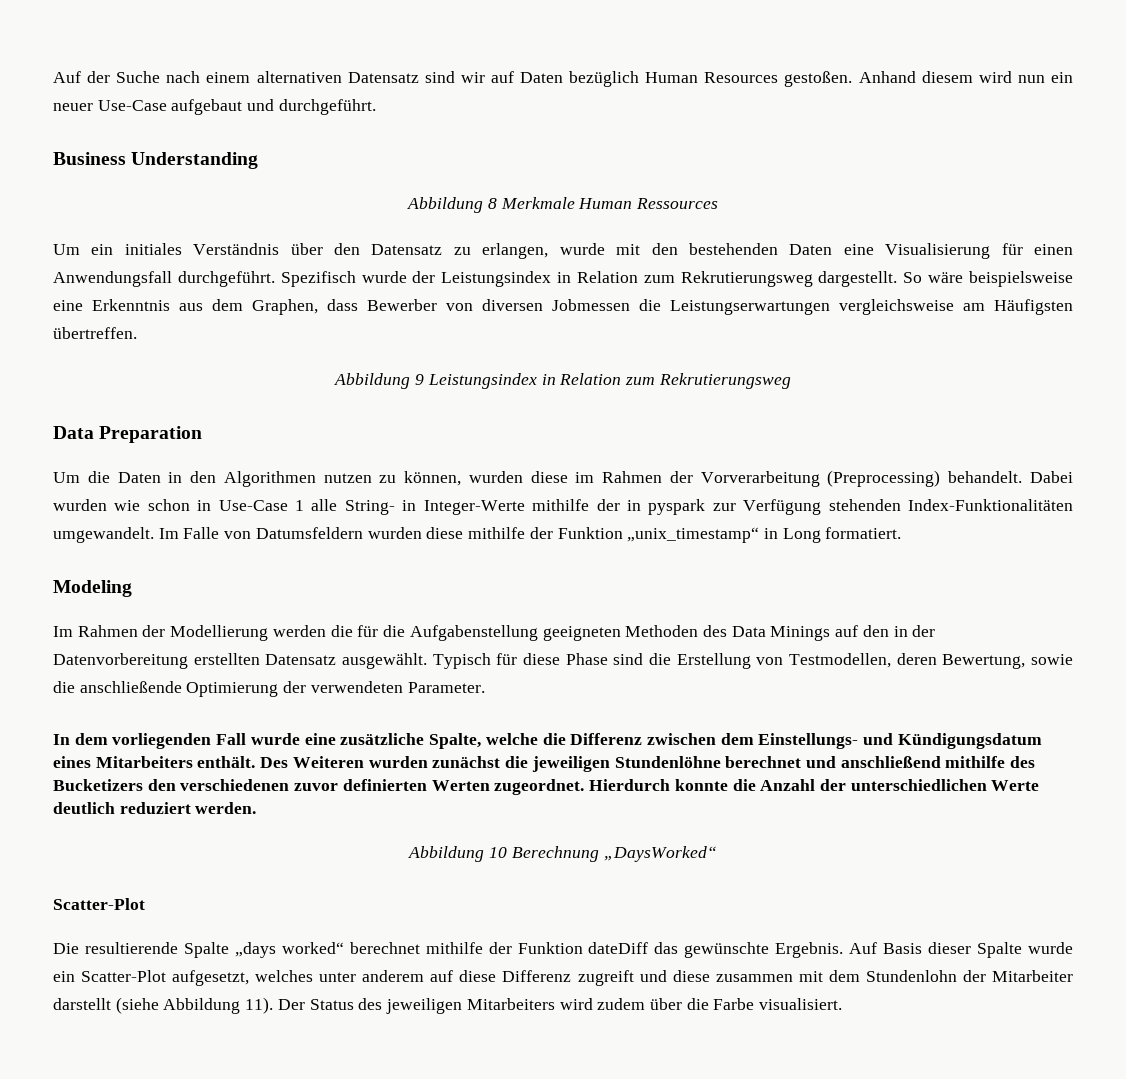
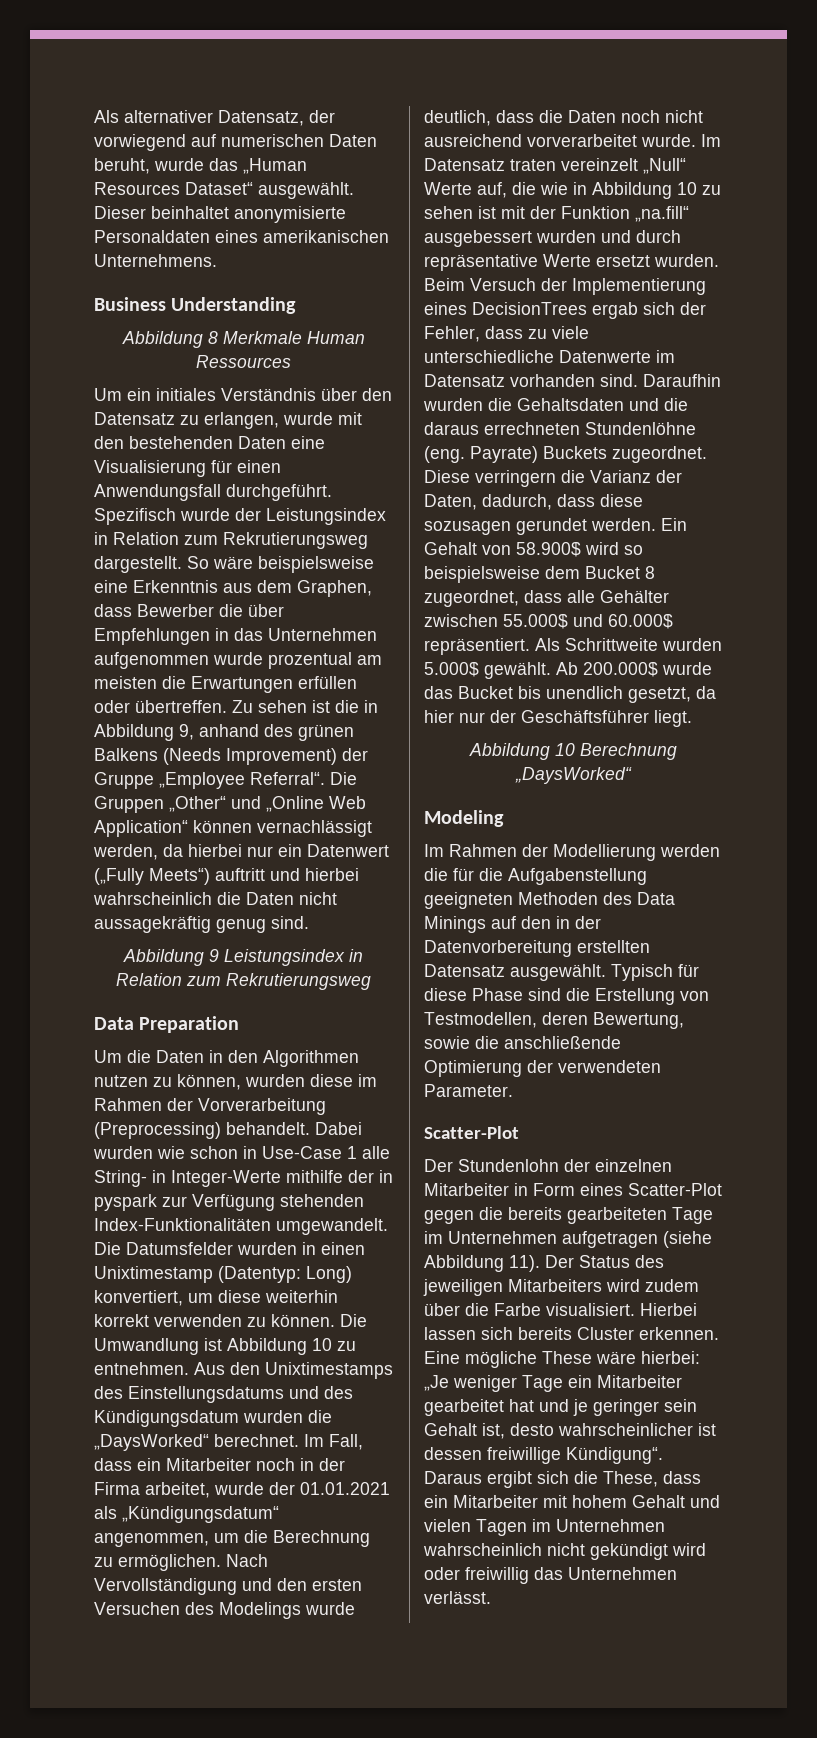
[53,71,1073,87] [53,99,376,115] Auf der Suche nach einem alternativen Datensatz sind wir auf Daten bezüglich Human Resources gestoßen. Anhand diesem wird nun ein neuer Use-Case aufgebaut und durchgeführt. -> [94,110,335,126] [94,134,377,151] [94,158,307,174] [94,182,354,199] [94,206,346,223] [94,230,389,243] [94,254,217,267] Als alternativer Datensatz, der vorwiegend auf numerischen Daten beruht, wurde das „Human Resources Dataset“ ausgewählt. Dieser beinhaltet anonymisierte Personaldaten eines amerikanischen Unternehmens.
[446,299,1073,315] [53,327,137,339] von diversen Jobmessen die Leistungserwartungen vergleichsweise am Häufigsten übertreffen. -> [219,604,284,617] [94,628,377,645] [94,652,382,669] [94,676,357,693] [94,700,378,713] [94,724,354,741] [94,748,368,765] [94,772,357,789] [94,796,366,813] [94,820,372,837] [93,844,389,860] [94,868,359,885] [93,892,337,905] [94,916,309,933] die über Empfehlungen in das Unternehmen aufgenommen wurde prozentual am meisten die Erwartungen erfüllen oder übertreffen. Zu sehen ist die in Abbildung 9, anhand des grünen Balkens (Needs Improvement) der Gruppe „Employee Referral“. Die Gruppen „Other“ und „Online Web Application“ können vernachlässigt werden, da hierbei nur ein Datenwert („Fully Meets“) auftritt und hierbei wahrscheinlich die Daten nicht aussagekräftig genug sind.
[158,527,902,543] Im Falle von Datumsfeldern wurden diese mithilfe der Funktion „unix_timestamp“ in Long formatiert. -> [94,1242,365,1255] [94,1266,352,1283] [94,1290,338,1306] [94,1314,367,1327] [94,1338,356,1355] [94,1362,393,1379] [94,1386,353,1403] [94,1410,332,1427] [94,1434,363,1451] [94,1458,345,1471] [94,1482,390,1498] [94,1506,279,1523] [94,1530,370,1547] [94,1554,268,1571] [94,1578,362,1595] [94,1602,355,1619] [424,110,703,126] [424,134,721,147] [424,158,686,174] [424,182,721,199] [424,206,689,222] [424,230,681,247] [424,254,719,271] [424,278,706,295] [424,302,706,319] [424,326,589,342] [424,350,675,363] [424,374,721,387] [423,398,688,411] [424,422,696,435] [424,446,707,463] [424,470,682,487] [424,494,643,510] [424,518,687,535] [424,542,643,557] [424,566,655,583] [424,590,669,607] [424,614,673,629] [424,638,722,655] [424,662,712,679] [424,686,716,703] [424,710,692,727] [469,743,677,760] [515,767,632,784] Die Datumsfelder wurden in einen Unixtimestamp (Datentyp: Long) konvertiert, um diese weiterhin korrekt verwenden zu können. Die Umwandlung ist Abbildung 10 zu entnehmen. Aus den Unixtimestamps des Einstellungsdatums und des Kündigungsdatum wurden die „DaysWorked“ berechnet. Im Fall, dass ein Mitarbeiter noch in der Firma arbeitet, wurde der 01.01.2021 als „Kündigungsdatum“ angenommen, um die Berechnung zu ermöglichen. Nach Vervollständigung und den ersten Versuchen des Modelings wurde deutlich, dass die Daten noch nicht ausreichend vorverarbeitet wurde. Im Datensatz traten vereinzelt „Null“ Werte auf, die wie in Abbildung 10 zu sehen ist mit der Funktion „na.fill“ ausgebessert wurden und durch repräsentative Werte ersetzt wurden. Beim Versuch der Implementierung eines DecisionTrees ergab sich der Fehler, dass zu viele unterschiedliche Datenwerte im Datensatz vorhanden sind. Daraufhin wurden die Gehaltsdaten und die daraus errechneten Stundenlöhne (eng. Payrate) Buckets zugeordnet. Diese verringern die Varianz der Daten, dadurch, dass diese sozusagen gerundet werden. Ein Gehalt von 58.900$ wird so beispielsweise dem Bucket 8 zugeordnet, dass alle Gehälter zwischen 55.000$ und 60.000$ repräsentiert. Als Schrittweite wurden 5.000$ gewählt. Ab 200.000$ wurde das Bucket bis unendlich gesetzt, da hier nur der Geschäftsführer liegt. // Abbildung 10 Berechnung „DaysWorked“
[53,733,1042,749] [53,756,1036,772] [53,779,1040,795] [53,802,257,814] [408,846,717,862] [53,898,145,910] [53,942,1074,958] [53,970,1074,986] [53,998,111,1010] In dem vorliegenden Fall wurde eine zusätzliche Spalte, welche die Differenz zwischen dem Einstellungs- und Kündigungsdatum eines Mitarbeiters enthält. Des Weiteren wurden zunächst die jeweiligen Stundenlöhne berechnet und anschließend mithilfe des Bucketizers den verschiedenen zuvor definierten Werten zugeordnet. Hierdurch konnte die Anzahl der unterschiedlichen Werte deutlich reduziert werden. // Abbildung 10 Berechnung „DaysWorked“ // Scatter-Plot // Die resultierende Spalte „days worked“ berechnet mithilfe der Funktion dateDiff das gewünschte Ergebnis. Auf Basis dieser Spalte wurde ein Scatter-Plot aufgesetzt, welches unter anderem auf diese Differenz zugreift und diese zusammen mit dem Stundenlohn der Mitarbeiter darstellt -> [424,1126,519,1139] [424,1159,672,1172] [424,1183,722,1196] [424,1207,713,1224] [424,1231,658,1248] Scatter-Plot // Der Stundenlohn der einzelnen Mitarbeiter in Form eines Scatter-Plot gegen die bereits gearbeiteten Tage im Unternehmen aufgetragen
(843, 1004) none -> [640,1303,697,1316] [424,1327,719,1340] [424,1351,700,1368] [424,1375,682,1392] [424,1399,697,1416] [424,1423,716,1439] [424,1447,663,1464] [424,1471,701,1488] [424,1495,720,1508] [424,1519,665,1536] [423,1543,706,1560] [424,1567,677,1584] [424,1591,491,1604] Hierbei lassen sich bereits Cluster erkennen. Eine mögliche These wäre hierbei: „Je weniger Tage ein Mitarbeiter gearbeitet hat und je geringer sein Gehalt ist, desto wahrscheinlicher ist dessen freiwillige Kündigung“. Daraus ergibt sich die These, dass ein Mitarbeiter mit hohem Gehalt und vielen Tagen im Unternehmen wahrscheinlich nicht gekündigt wird oder freiwillig das Unternehmen verlässt.

